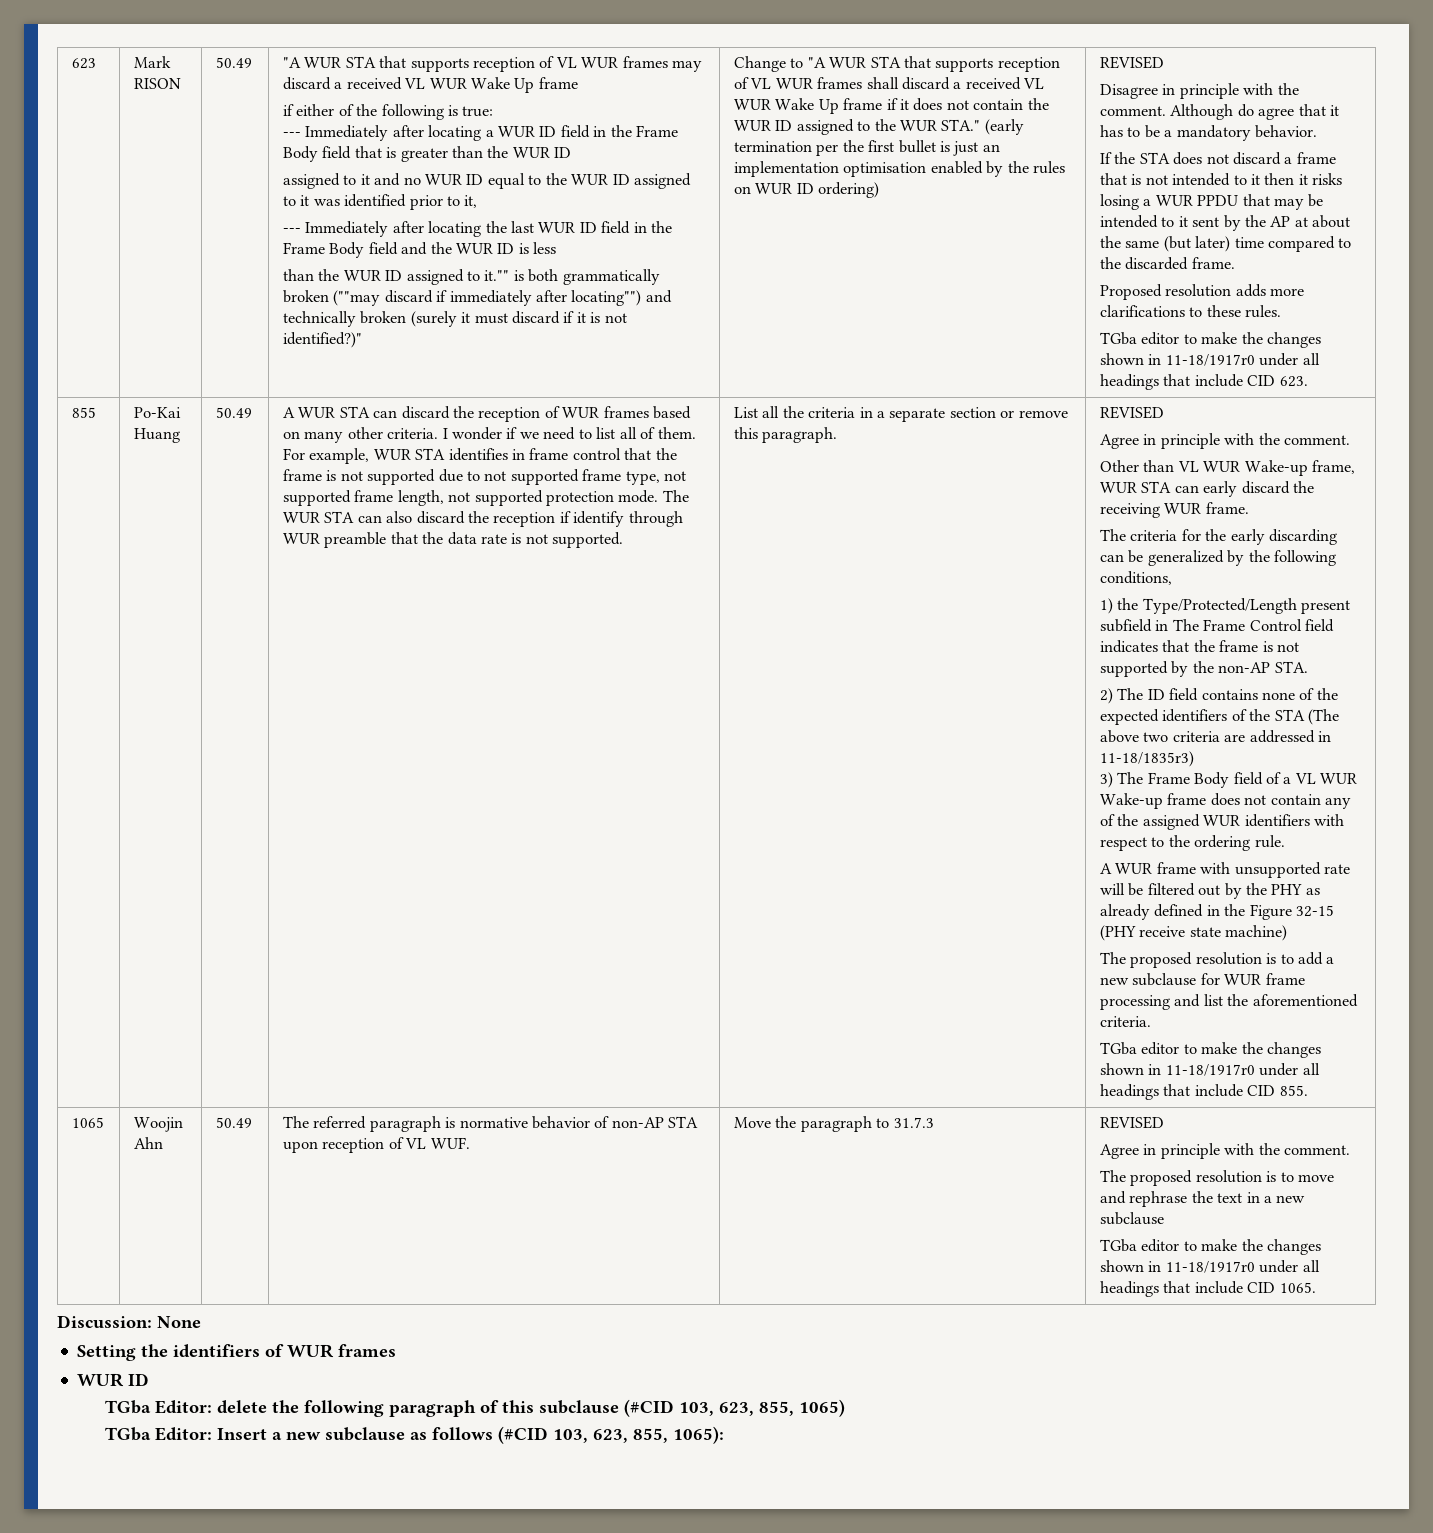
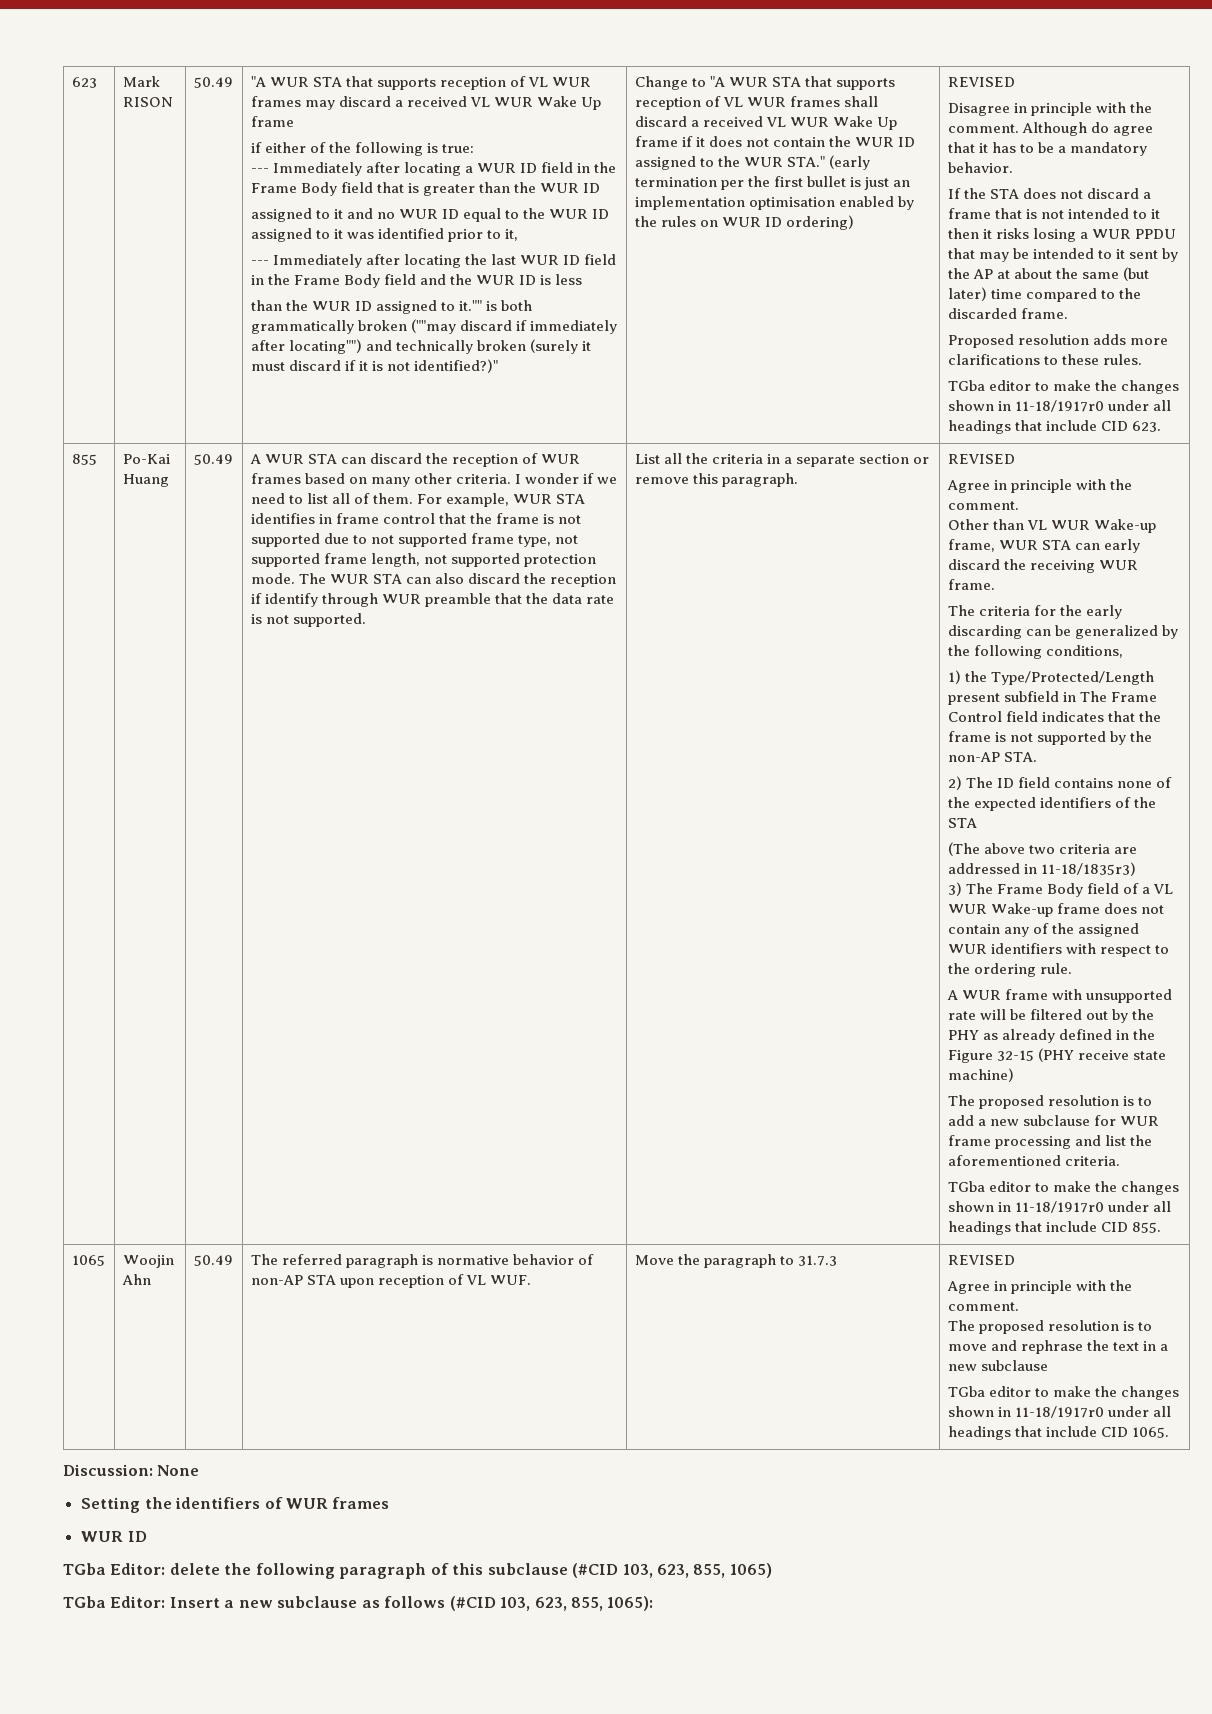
(1305, 715) none -> (977, 823) //

